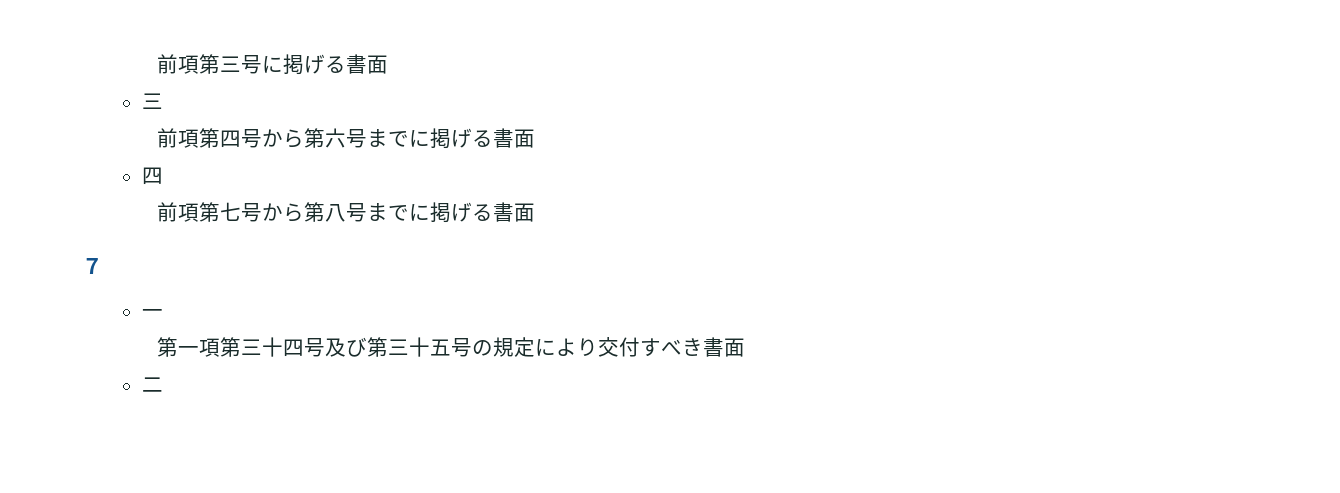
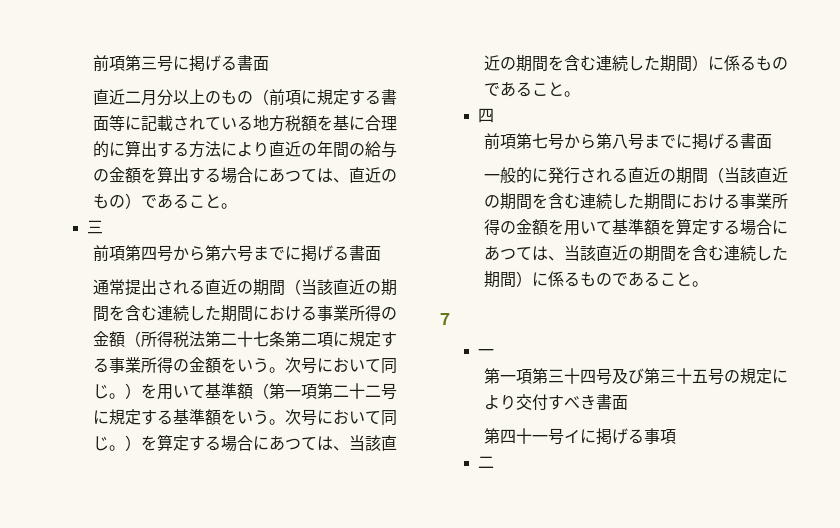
(388, 64) none -> [92,89,397,106] [92,115,397,132] [92,140,397,158] [92,166,397,184] [92,193,237,209] // 直近二月分以上のもの（前項に規定する書面等に記載されている地方税額を基に合理的に算出する方法により直近の年間の給与の金額を算出する場合にあつては、直近のもの）であること。
(535, 138) none -> [92,279,397,296] [92,305,397,322] [92,331,397,348] [92,357,397,374] [92,383,397,400] [92,409,397,426] [92,434,397,452] [483,55,788,72] [483,81,580,97] // 通常提出される直近の期間（当該直近の期間を含む連続した期間における事業所得の金額（所得税法第二十七条第二項に規定する事業所得の金額をいう。次号において同じ。）を用いて基準額（第一項第二十二号に規定する基準額をいう。次号において同じ。）を算定する場合にあつては、当該直近の期間を含む連続した期間）に係るものであること。
(535, 212) none -> [483,167,788,184] [483,193,788,210] [483,218,788,236] [483,245,788,262] [483,271,708,288] // 一般的に発行される直近の期間（当該直近の期間を含む連続した期間における事業所得の金額を用いて基準額を算定する場合にあつては、当該直近の期間を含む連続した期間）に係るものであること。
(745, 347) none -> [483,428,676,445] // 第四十一号イに掲げる事項

